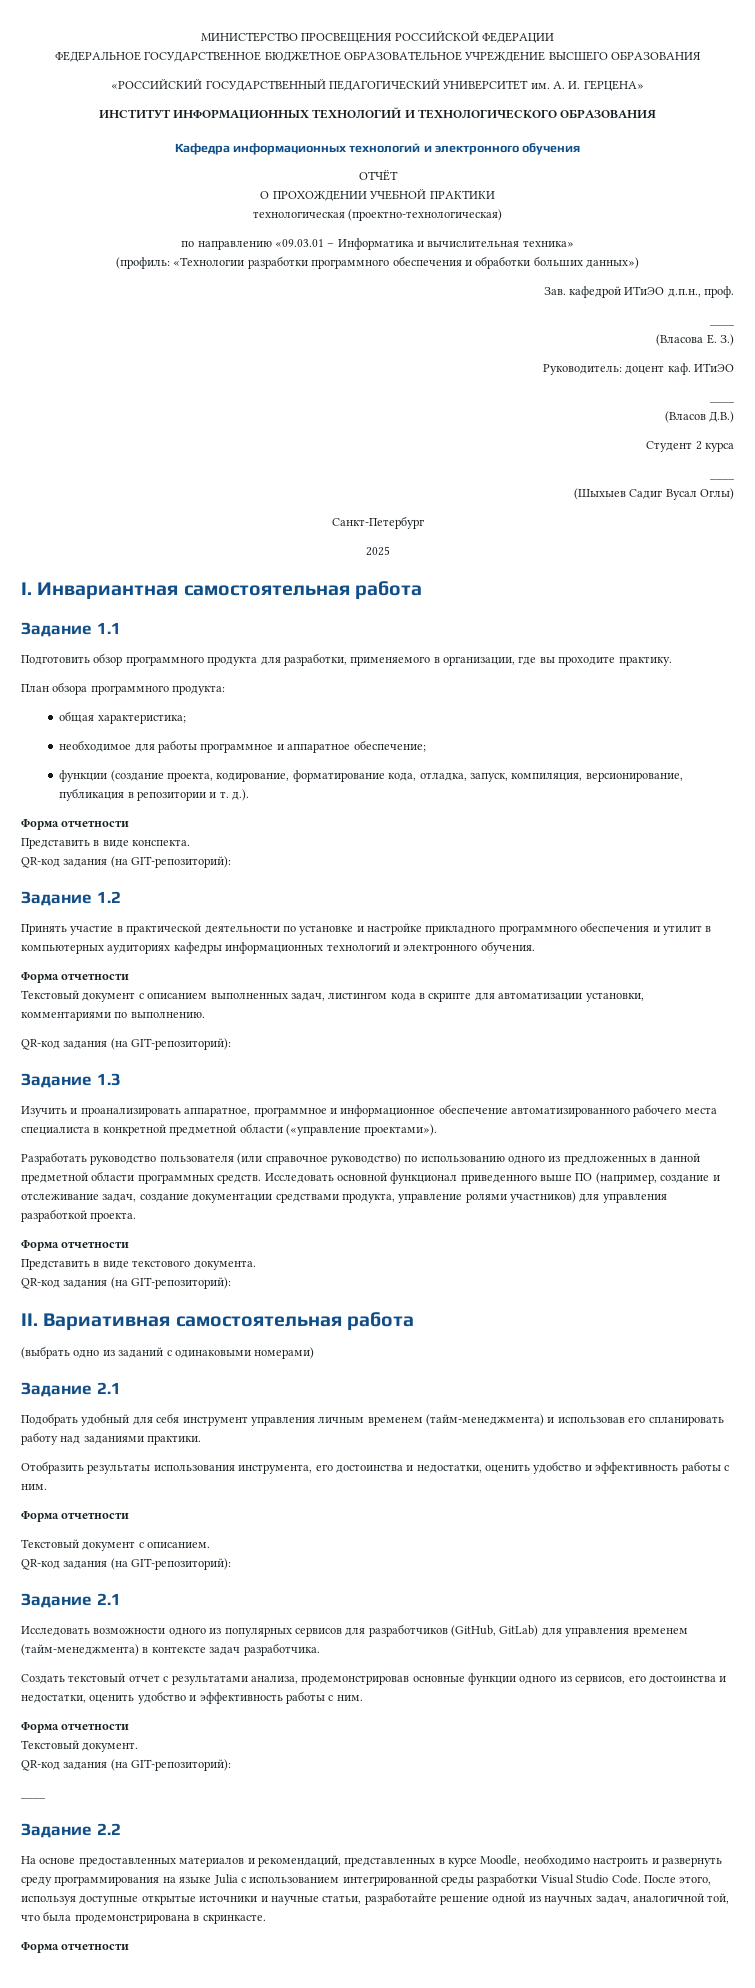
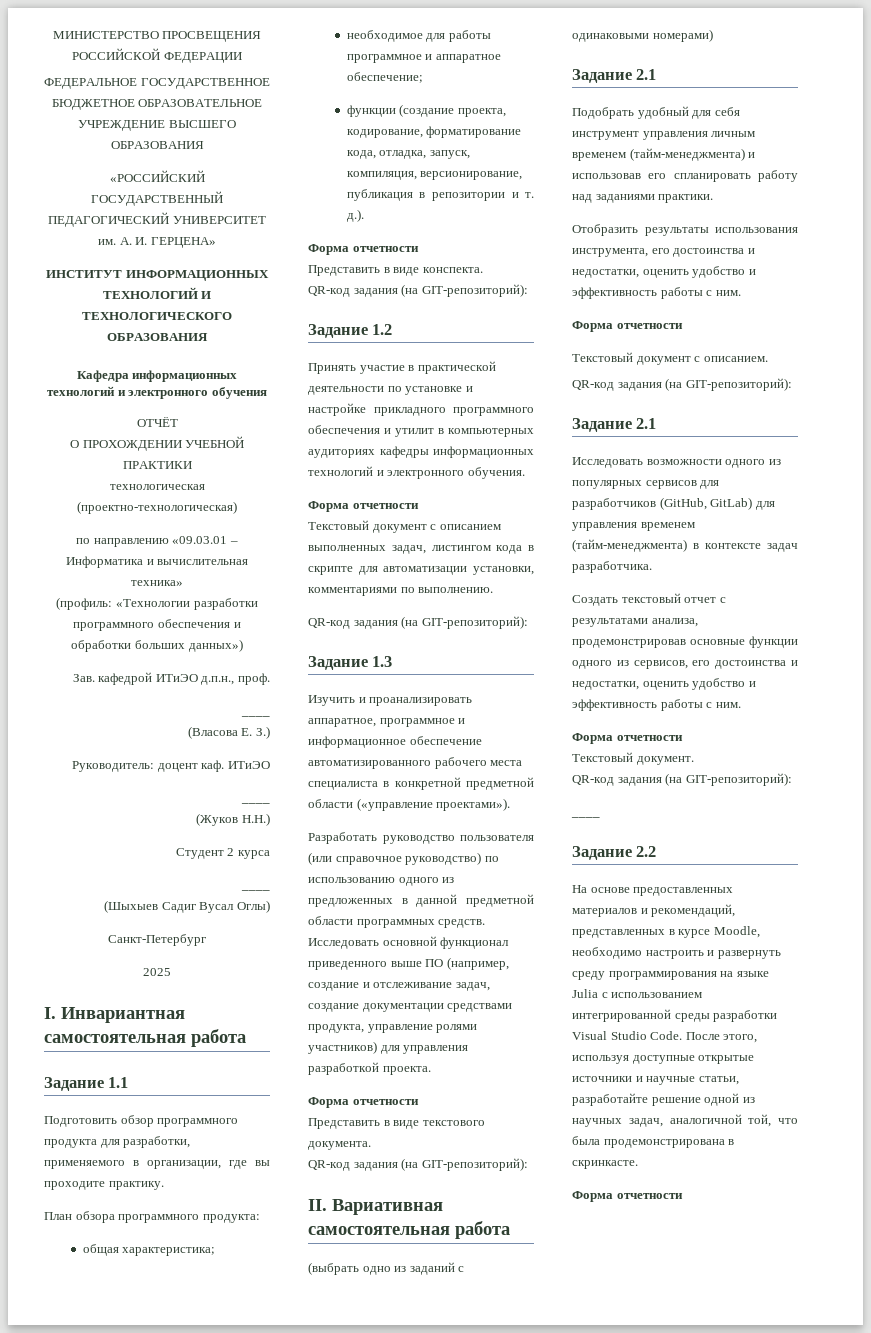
[664,411,734,423] (Власов Д.В.) -> [196,813,270,826] (Жуков Н.Н.)

